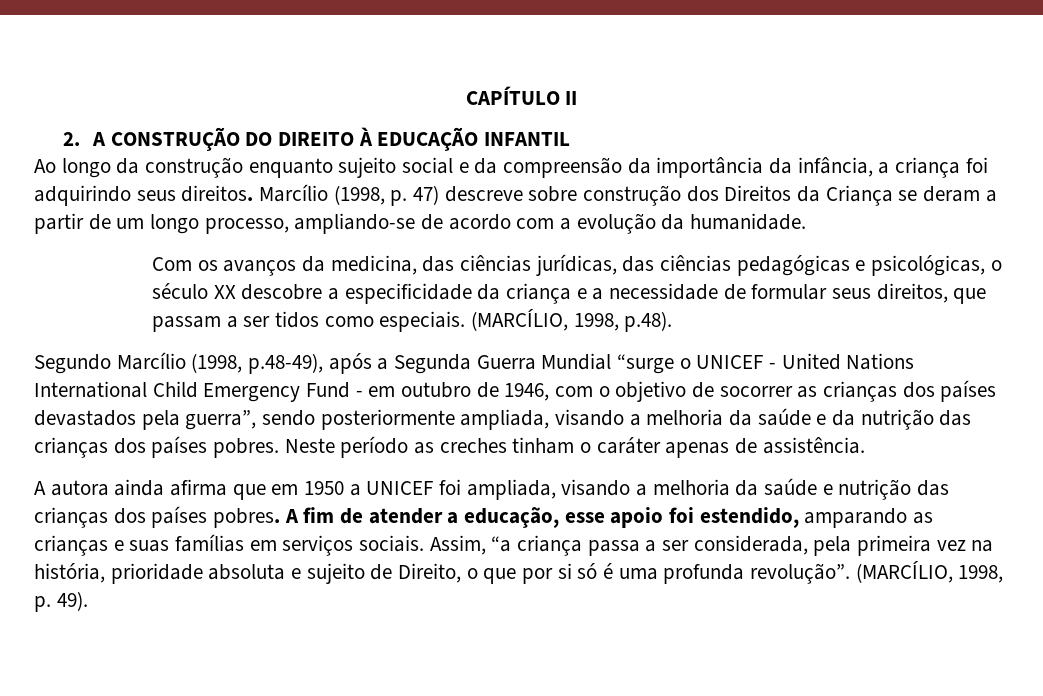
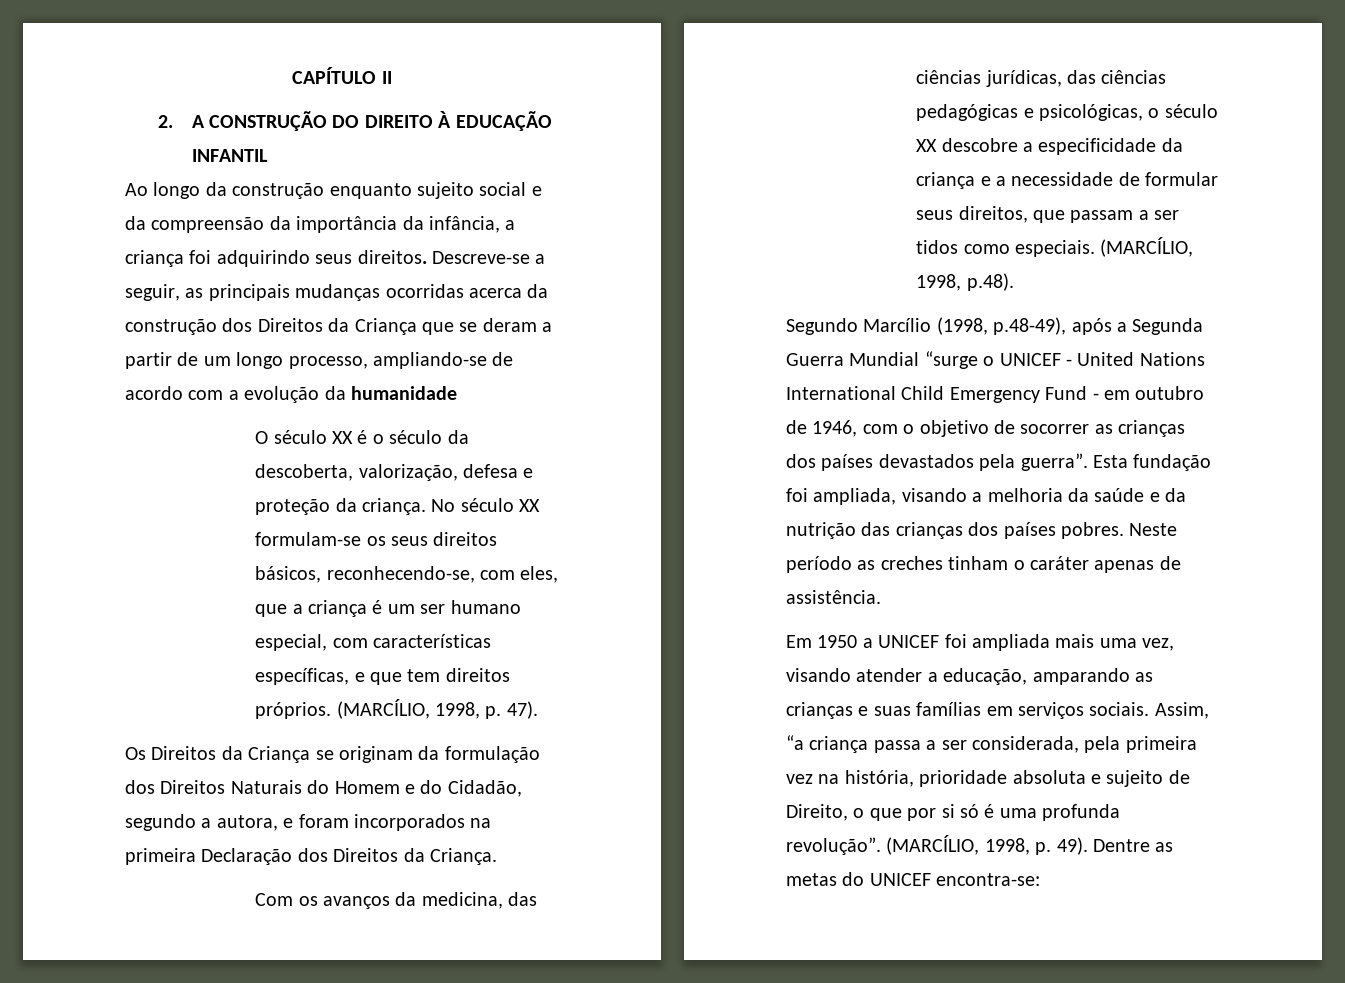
[259,184,578,206] Marcílio (1998, p. 47) descreve sobre -> [432,251,546,264] [125,284,549,301] Descreve-se a seguir, as principais mudanças ocorridas acerca da
(893, 195) none -> [422,322,454,335] que
[690,213,807,230] humanidade. -> [351,386,457,400] [255,430,469,444] [255,464,534,481] [255,498,541,515] [255,532,498,546] [255,566,559,583] [255,600,521,617] [255,634,491,651] [255,668,510,685] [255,699,538,719] [125,746,540,763] [125,780,522,797] [125,814,492,831] [125,848,497,865] humanidade // O século XX é o século da descoberta, valorização, defesa e proteção da criança. No século XX formulam-se os seus direitos básicos, reconhecendo-se, com eles, que a criança é um ser humano especial, com características específicas, e que tem direitos próprios. (MARCÍLIO, 1998, p. 47). // Os Direitos da Criança se originam da formulação dos Direitos Naturais do Homem e do Cidadão, segundo a autora, e foram incorporados na primeira Declaração dos Direitos da Criança.
[185,409,455,430] guerra”, sendo posteriormente -> [1020,453,1212,471] [786,488,808,502] guerra”. Esta fundação foi
[34,478,950,500] [34,506,799,528] A autora ainda afirma que em 1950 a UNICEF foi ampliada, visando a melhoria da saúde e nutrição das crianças dos países pobres. A fim de atender a educação, esse apoio foi estendido, -> [786,634,1175,651] [786,668,1028,685] Em 1950 a UNICEF foi ampliada mais uma vez, visando atender a educação,
(88, 601) none -> [1093,839,1174,852] [786,872,1041,886] Dentre as metas do UNICEF encontra-se:

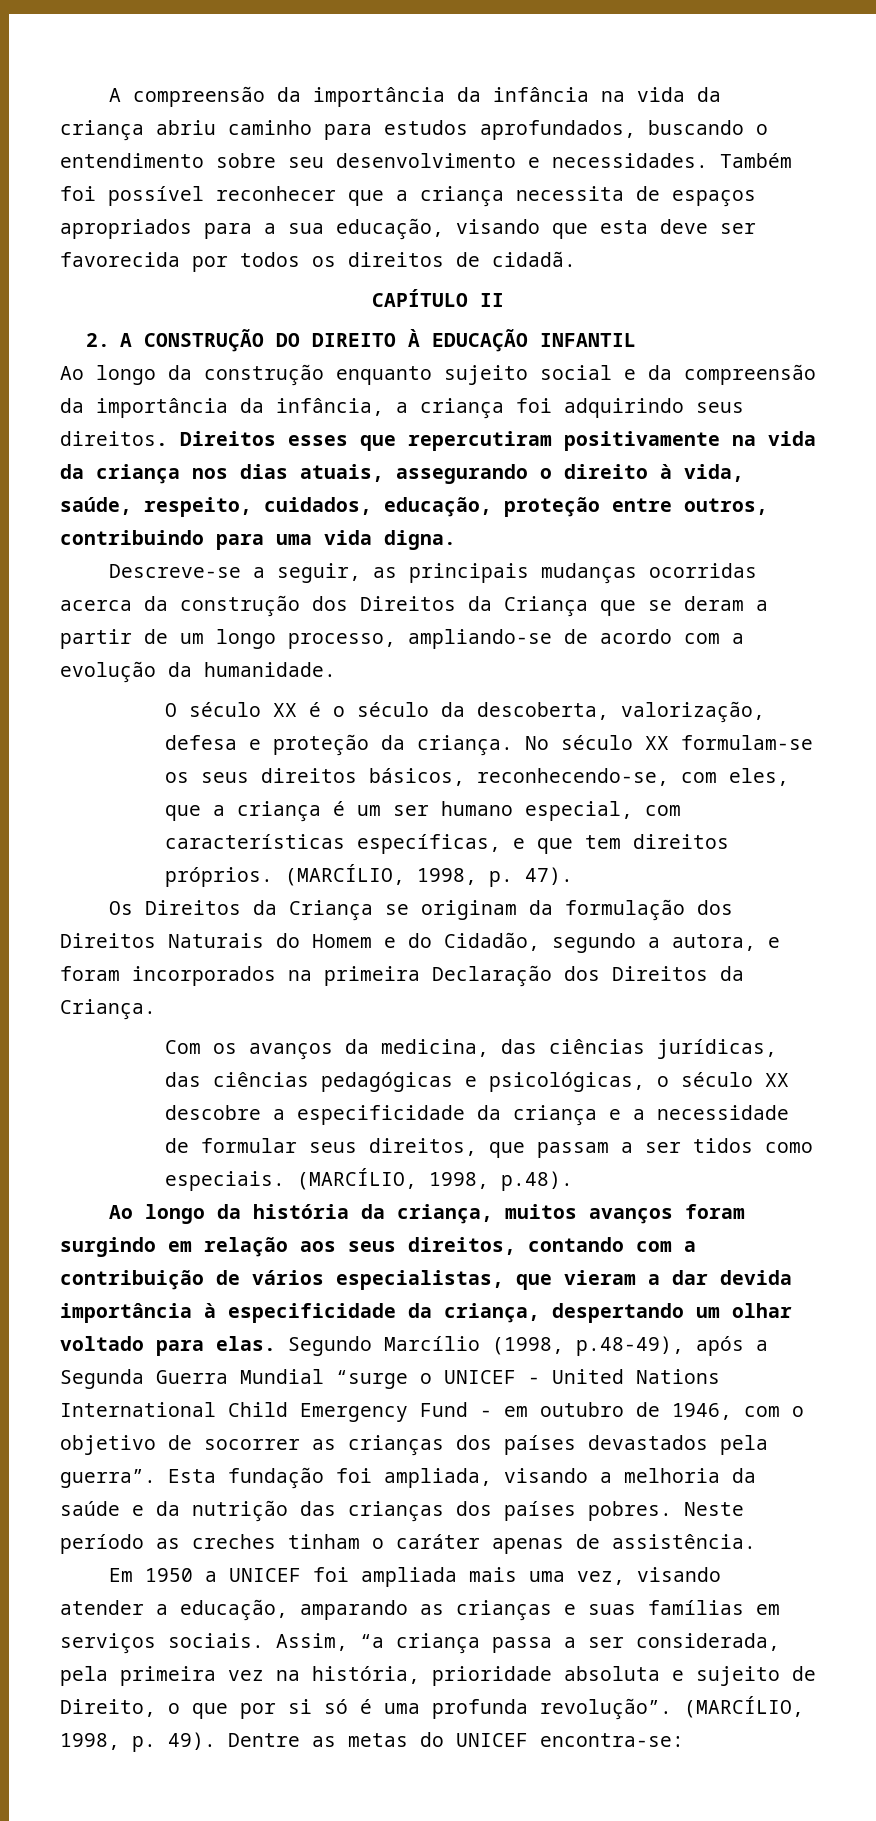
(292, 75) none -> [109,86,722,107] [60,120,768,141] [60,153,792,168] [60,186,756,207] [60,218,756,240] [60,251,576,272] A compreensão da importância da infância na vida da criança abriu caminho para estudos aprofundados, buscando o entendimento sobre seu desenvolvimento e necessidades. Também foi possível reconhecer que a criança necessita de espaços apropriados para a sua educação, visando que esta deve ser favorecida por todos os direitos de cidadã. //
(427, 257) none -> [180,431,816,451] [60,464,744,484] [60,497,768,517] [60,530,456,550] Direitos esses que repercutiram positivamente na vida da criança nos dias atuais, assegurando o direito à vida, saúde, respeito, cuidados, educação, proteção entre outros, contribuindo para uma vida digna. //
[351,386,457,400] humanidade -> [204,662,336,677] humanidade.
(1014, 282) none -> [109,1204,746,1224] [60,1237,696,1257] [60,1270,792,1290] [60,1303,792,1323] [60,1336,276,1356] Ao longo da história da criança, muitos avanços foram surgindo em relação aos seus direitos, contando com a contribuição de vários especialistas, que vieram a dar devida importância à especificidade da criança, despertando um olhar voltado para elas.

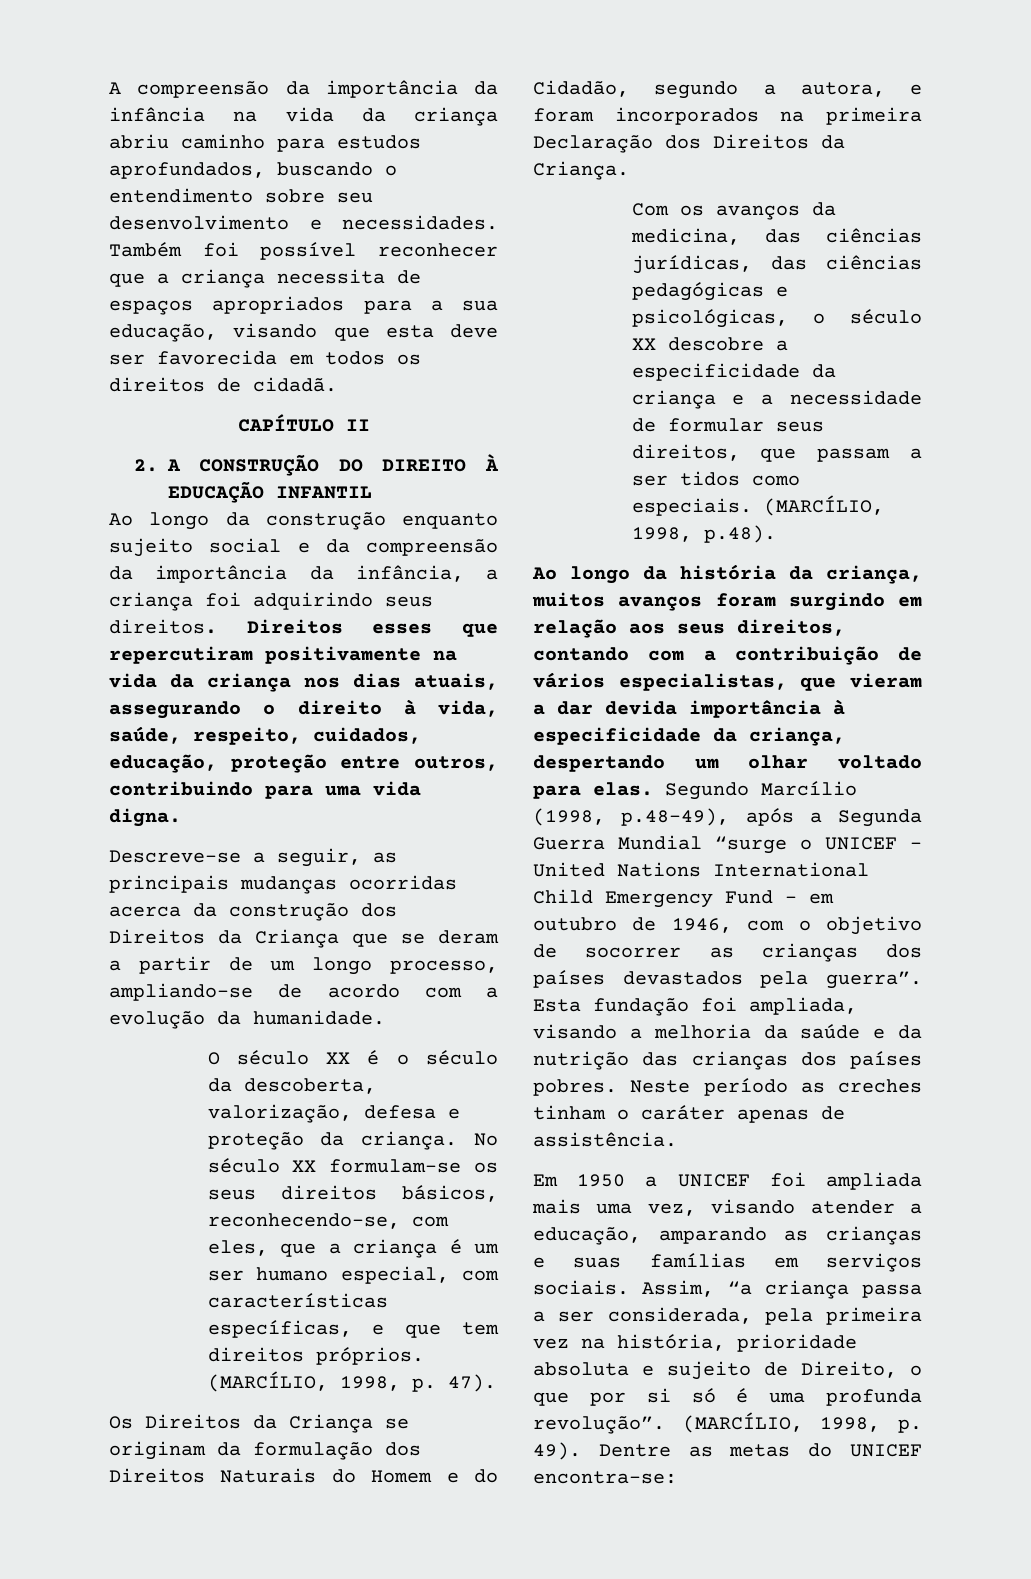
[192,256,228,272] por -> [289,354,314,365] em

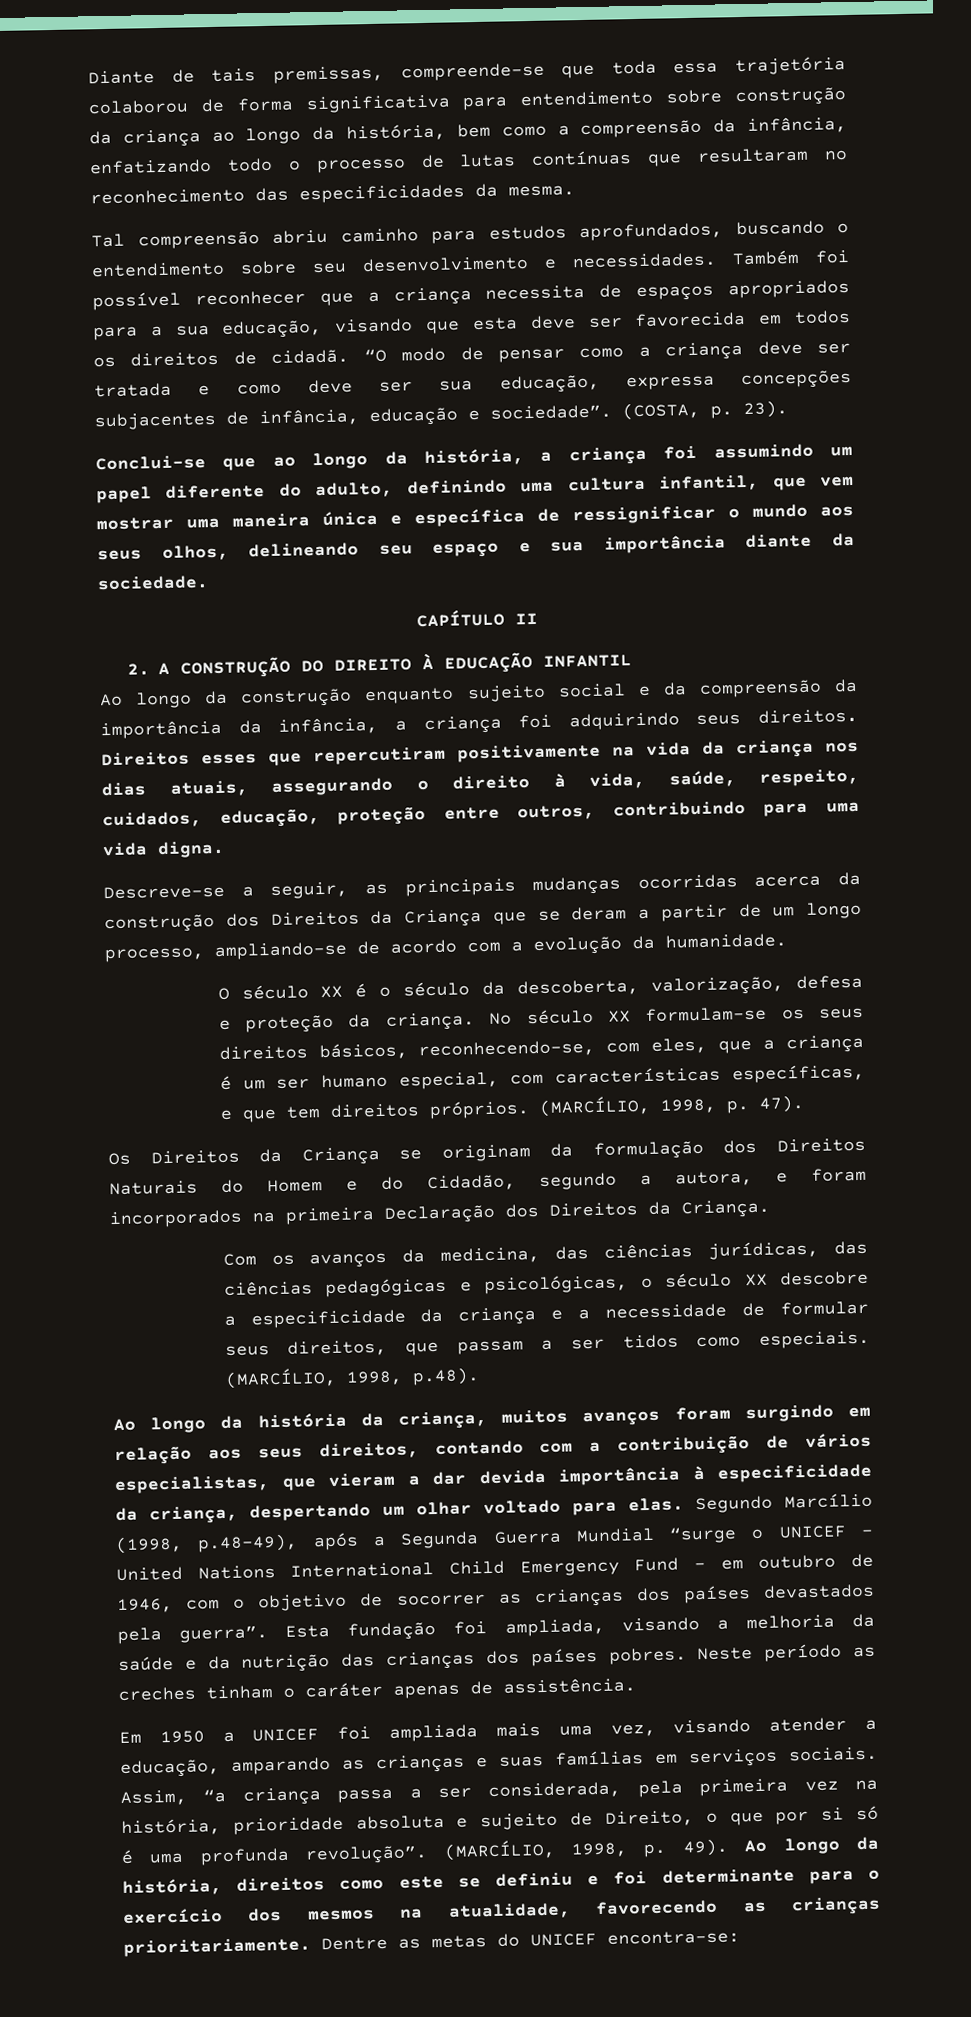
[109,80,498,98] [109,107,498,126] A compreensão da importância da infância na vida da criança -> [88,56,846,85] [88,87,847,115] [89,116,847,148] [89,147,849,175] [90,183,575,205] [91,231,260,250] Diante de tais premissas, compreende-se que toda essa trajetória colaborou de forma significativa para entendimento sobre construção da criança ao longo da história, bem como a compreensão da infância, enfatizando todo o processo de lutas contínuas que resultaram no reconhecimento das especificidades da mesma. // Tal compreensão
(337, 384) none -> [363,340,851,363] [94,369,852,398] [94,400,788,431] [95,443,853,471] [96,474,855,504] [96,503,854,531] [97,532,855,562] [97,575,209,591] “O modo de pensar como a criança deve ser tratada e como deve ser sua educação, expressa concepções subjacentes de infância, educação e sociedade”. (COSTA, p. 23). // Conclui-se que ao longo da história, a criança foi assumindo um papel diferente do adulto, definindo uma cultura infantil, que vem mostrar uma maneira única e específica de ressignificar o mundo aos seus olhos, delineando seu espaço e sua importância diante da sociedade.
(581, 1451) none -> [744,1836,879,1855] [122,1868,880,1896] [122,1896,882,1924] [123,1937,311,1957] Ao longo da história, direitos como este se definiu e foi determinante para o exercício dos mesmos na atualidade, favorecendo as crianças prioritariamente.

